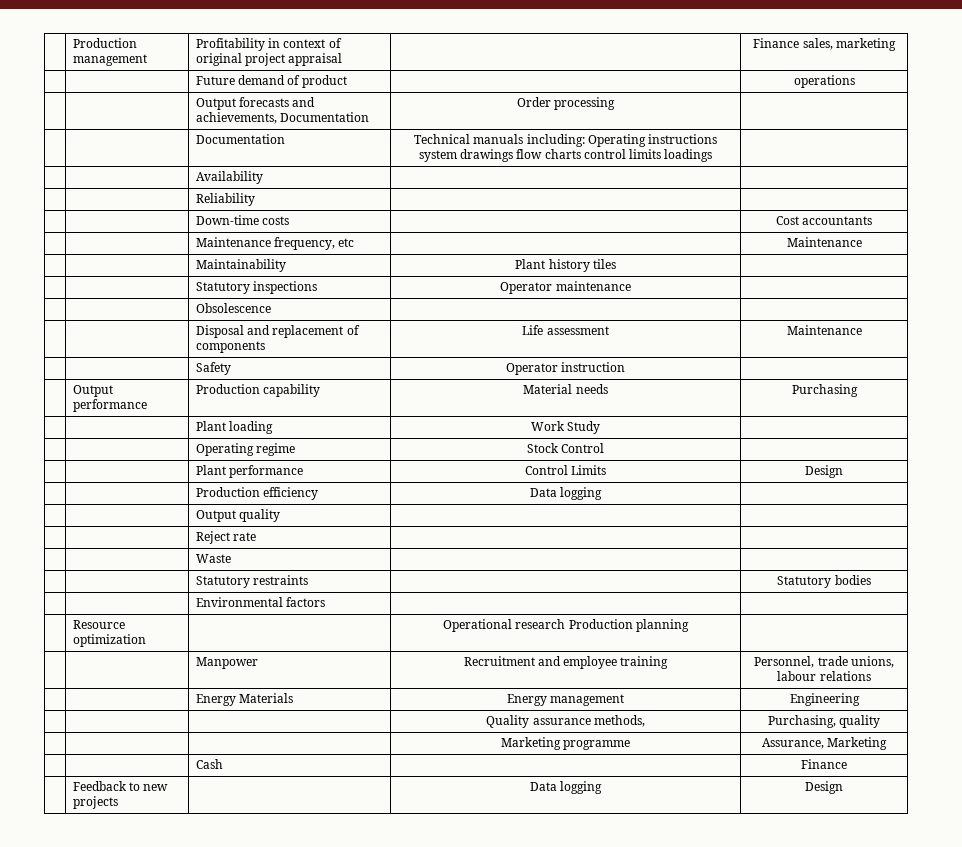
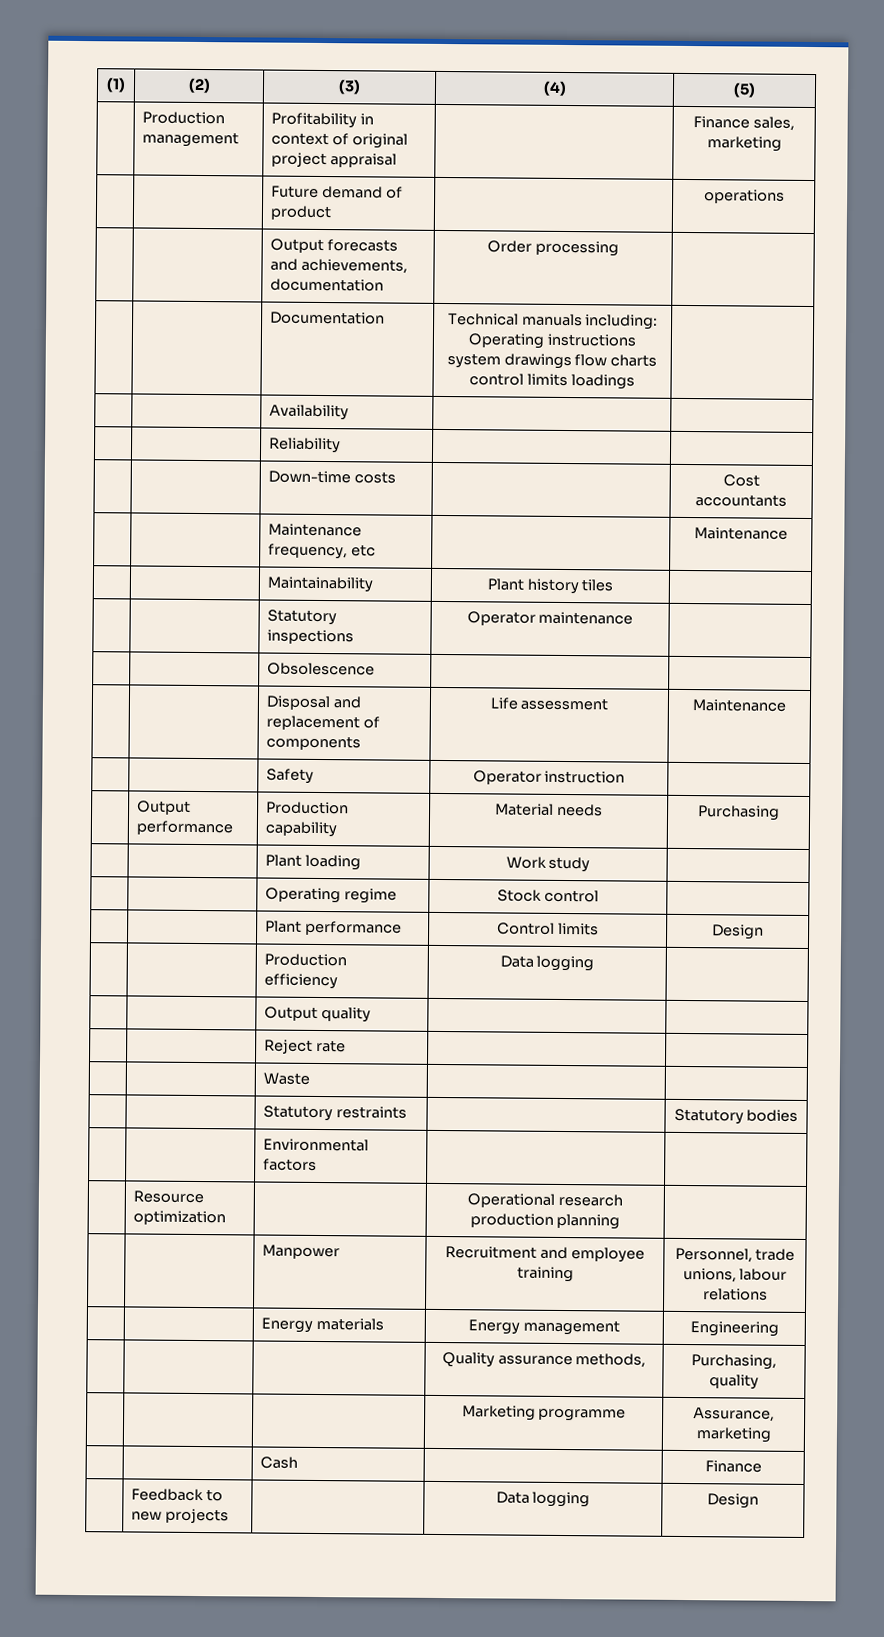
(72, 43) none -> [106,77,126,93] [187,77,211,94] [338,79,361,95] [542,80,567,96] [733,82,756,98] (1) | (2) | (3) | (4) | (5) //
[280,112,370,122] Documentation -> [270,278,385,292] documentation
[567,421,601,434] Study -> [548,856,591,873] study
[561,443,605,453] Control -> [543,889,599,903] control
[571,465,607,475] Limits -> [557,922,599,936] limits
[568,619,633,629] Production -> [469,1213,554,1228] production
[239,693,294,703] Materials -> [316,1317,385,1331] materials
[827,737,888,750] Marketing -> [695,1427,772,1443] marketing

